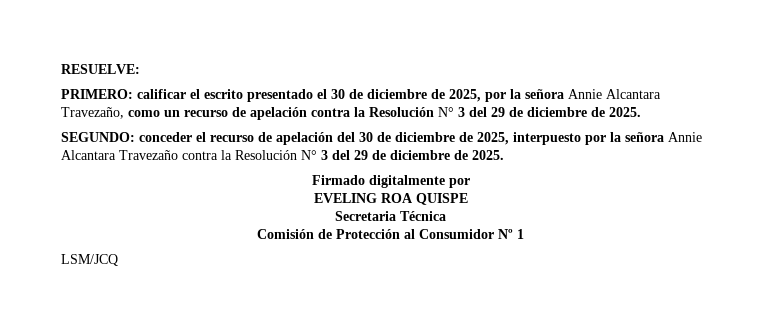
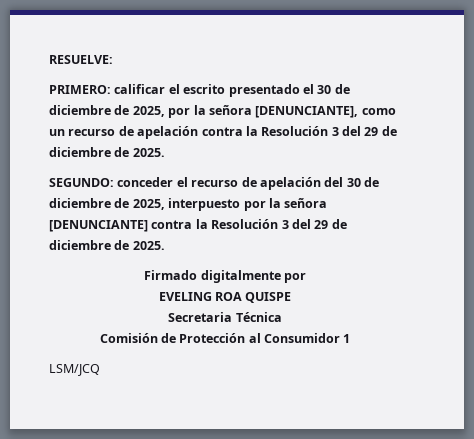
[568,89,661,99] [61,107,124,119] Annie Alcantara Travezaño, -> [255,106,359,118] [DENUNCIANTE],
[438,107,454,117] N° -> (329, 131) none
[668,132,702,142] [61,150,317,160] Annie Alcantara Travezaño contra la Resolución N° -> [49,219,279,232] [DENUNCIANTE] contra la Resolución
[498,229,513,239] Nº -> (341, 338) none

